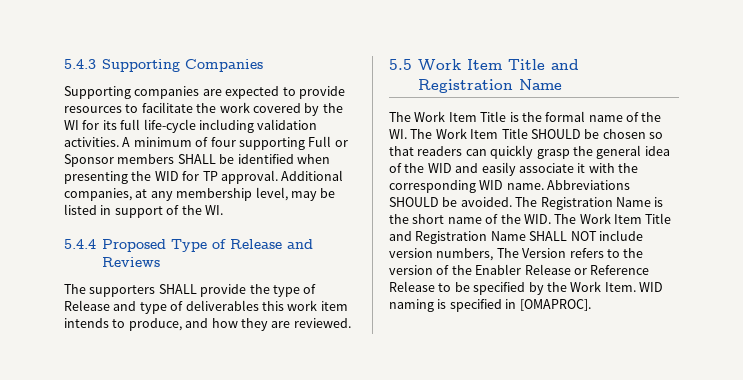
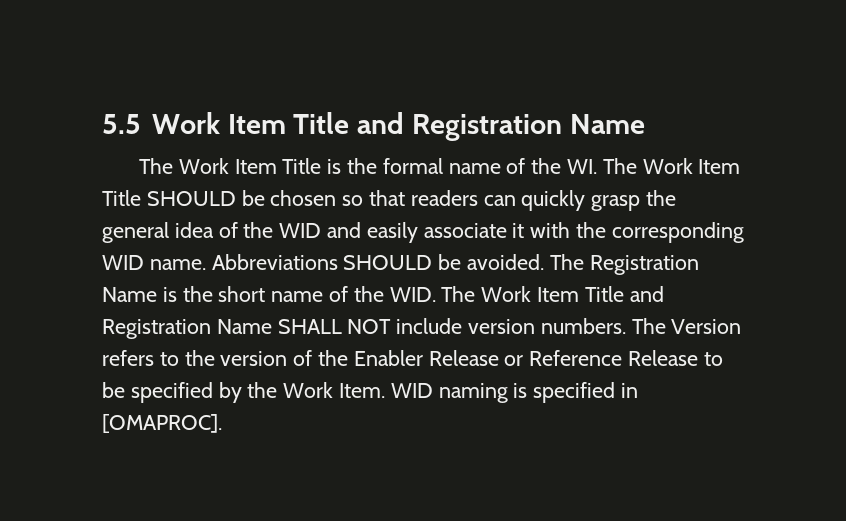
[64,59,264,72] [64,86,345,99] [64,102,343,116] [64,119,318,133] [64,136,348,150] [64,154,330,167] [64,170,344,184] [64,187,336,201] [64,204,223,218] [64,239,314,252] [102,257,161,267] [64,284,317,297] [64,300,348,314] [64,318,351,331] 5.4.3 Supporting Companies // Supporting companies are expected to provide resources to facilitate the work covered by the WI for its full life-cycle including validation activities. A minimum of four supporting Full or Sponsor members SHALL be identified when presenting the WID for TP approval. Additional companies, at any membership level, may be listed in support of the WI. // 5.4.4 Proposed Type of Release and Reviews // The supporters SHALL provide the type of Release and type of deliverables this work item intends to produce, and how they are reviewed. // -> (102, 124) none
[436,248,494,261] numbers, -> [540,318,626,334] numbers.

